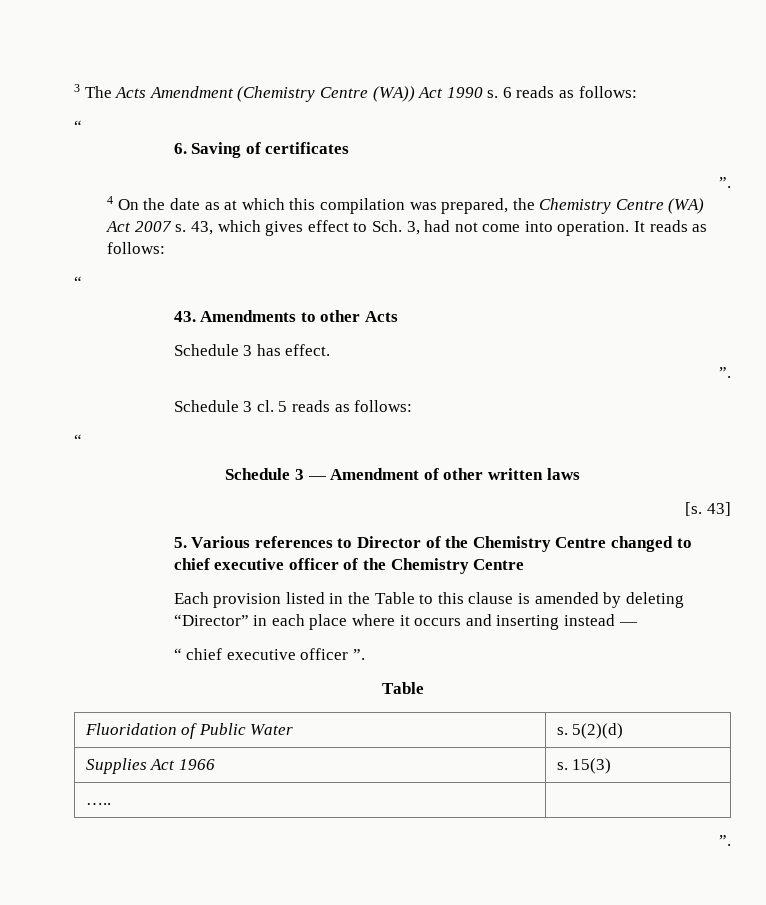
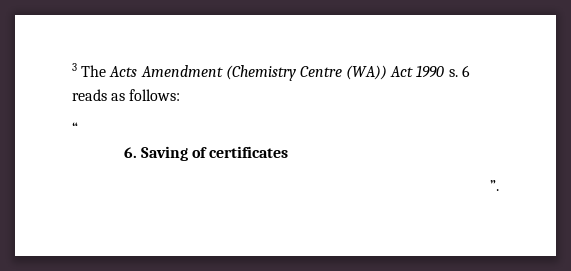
[107,196,705,214] [106,220,708,236] [107,242,166,254] [74,276,82,288] [173,310,398,322] [173,344,331,356] [719,367,731,378] [173,400,413,412] [74,434,82,446] [225,468,580,480] [685,502,731,516] [173,536,692,552] [173,558,525,574] [173,592,684,608] [173,614,638,630] [173,648,365,660] [381,682,424,694] [84,723,294,739] [556,723,624,739] [85,758,215,774] [556,758,612,774] [85,803,111,805] [719,835,731,846] // 4 On the date as at which this compilation was prepared, the Chemistry Centre (WA) Act 2007 s. 43, which gives effect to Sch. 3, had not come into operation. It reads as follows: // “ // 43. Amendments to other Acts // Schedule 3 has effect. // ”. // Schedule 3 cl. 5 reads as follows: // “ // Schedule 3 — Amendment of other written laws // [s. 43] // 5. Various references to Director of the Chemistry Centre changed to chief executive officer of the Chemistry Centre // Each provision listed in the Table to this clause is amended by deleting “Director” in each place where it occurs and inserting instead — // “ chief executive officer ”. // Table // Fluoridation of Public Water | s. 5(2)(d) // Supplies Act 1966 | s. 15(3) // ….. | // ”. -> (499, 185) none

